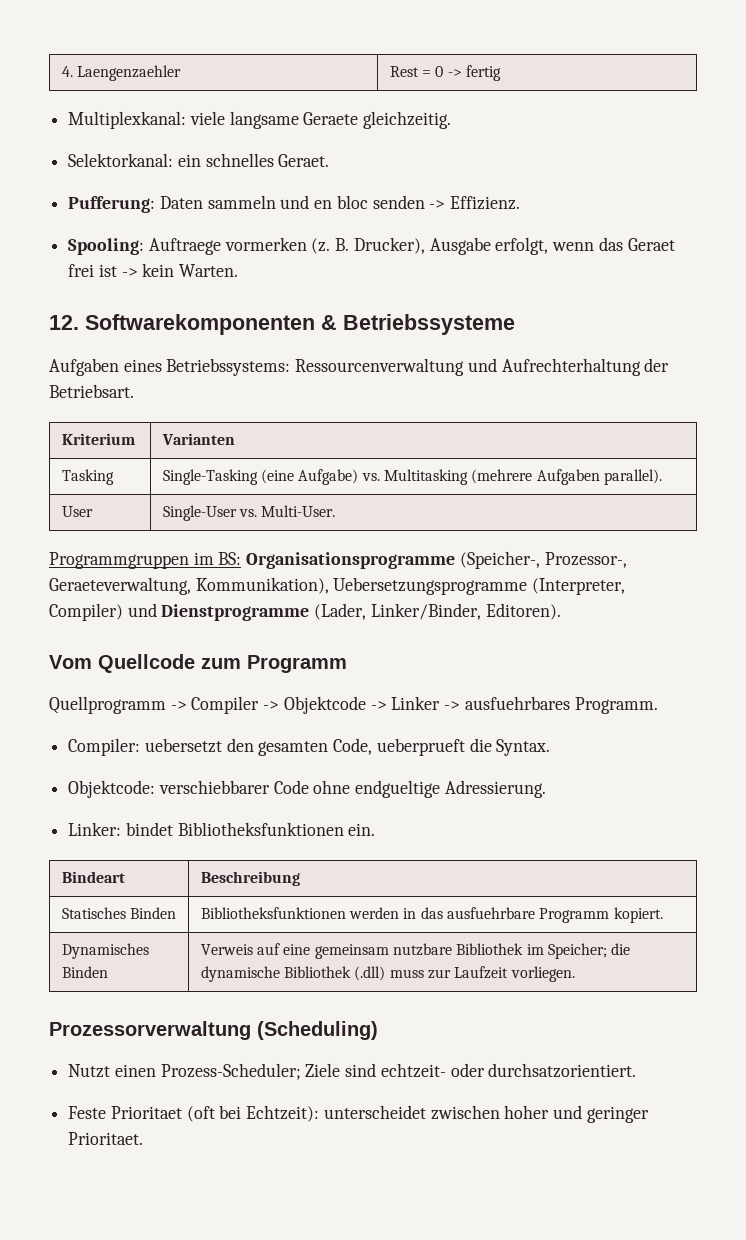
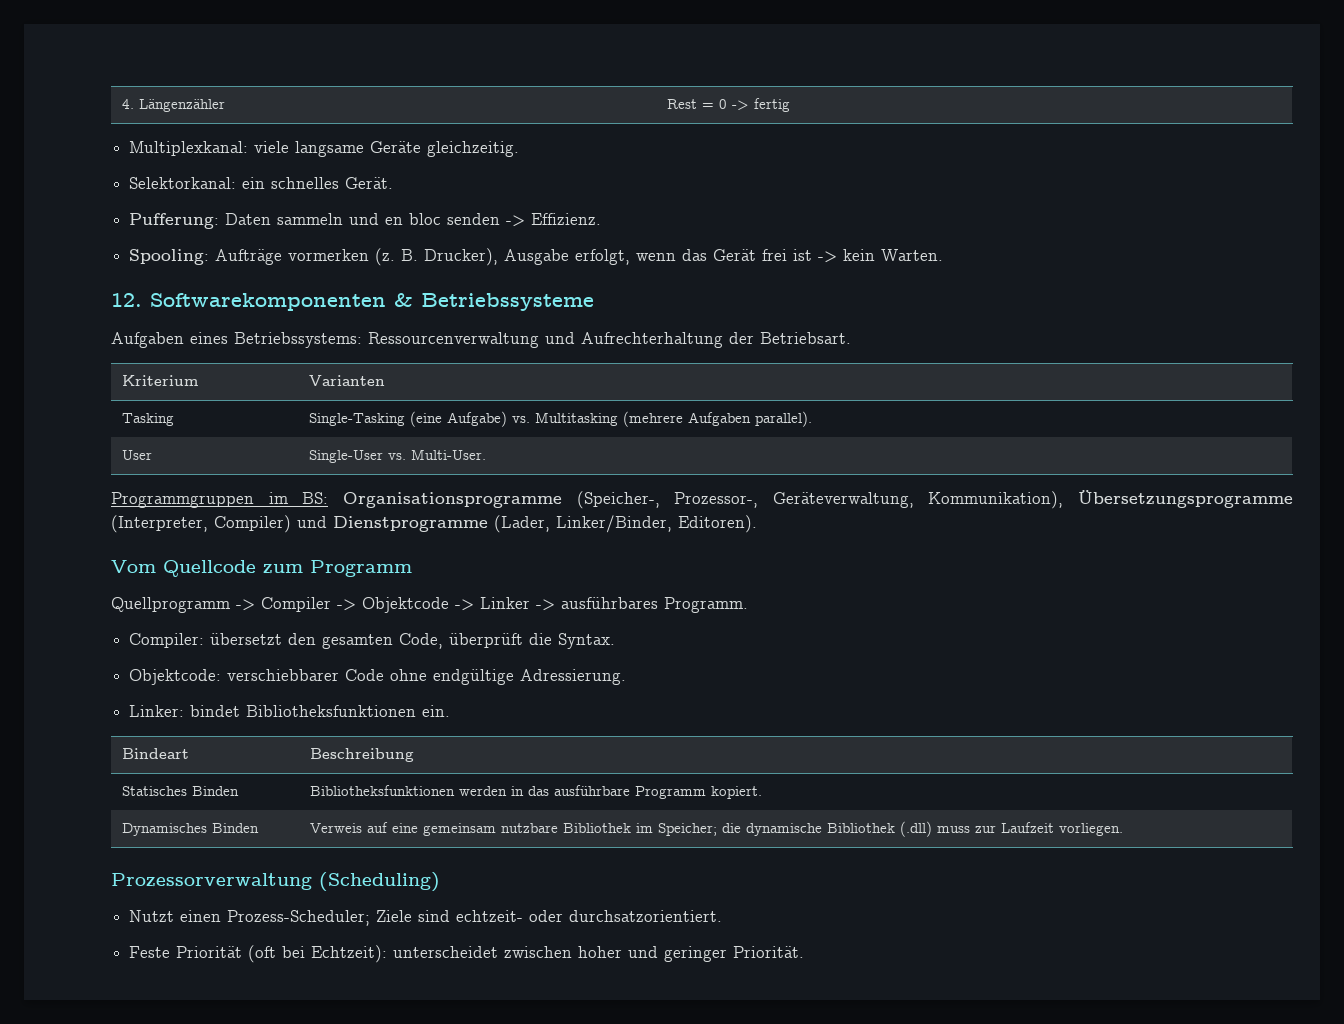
[77,65,182,81] Laengenzaehler -> [139,99,226,112] Längenzähler
[303,112,359,125] Geraete -> [370,141,422,153] Geräte
[278,154,330,167] Geraet. -> [345,177,394,189] Gerät.
[148,238,221,255] Auftraege -> [215,249,283,265] Aufträge
[627,238,675,251] Geraet -> [713,249,757,261] Gerät
[49,577,528,595] Geraeteverwaltung, Kommunikation), Uebersetzungsprogramme -> [772,490,1293,509] Geräteverwaltung, Kommunikation), Übersetzungsprogramme
[464,696,570,710] ausfuehrbares -> [561,597,658,609] ausführbares
[144,738,222,753] uebersetzt -> [210,633,283,645] übersetzt
[376,738,465,756] ueberprueft -> [449,633,524,648] überprüft
[355,780,441,798] endgueltige -> [433,669,515,685] endgültige
[447,907,536,919] ausfuehrbare -> [554,785,631,796] ausführbare
[110,1106,182,1119] Prioritaet -> [176,946,243,958] Priorität
[68,1132,144,1145] Prioritaet. -> [733,946,805,958] Priorität.

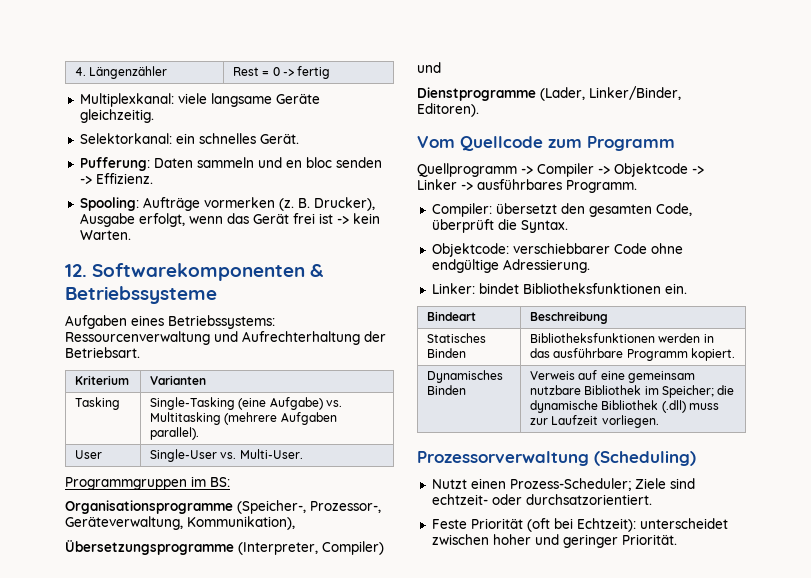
(329, 498) none -> (230, 482) //
(1064, 500) none -> (295, 523) //
(327, 522) none -> (441, 67) //

